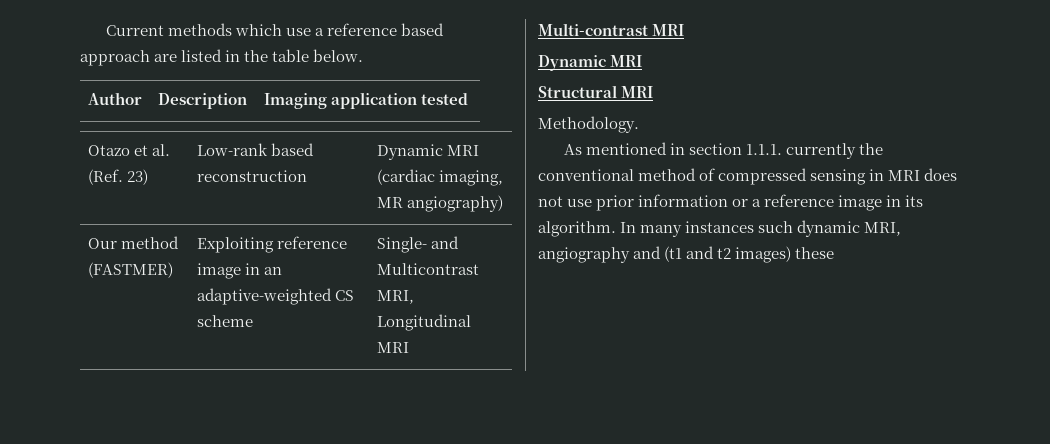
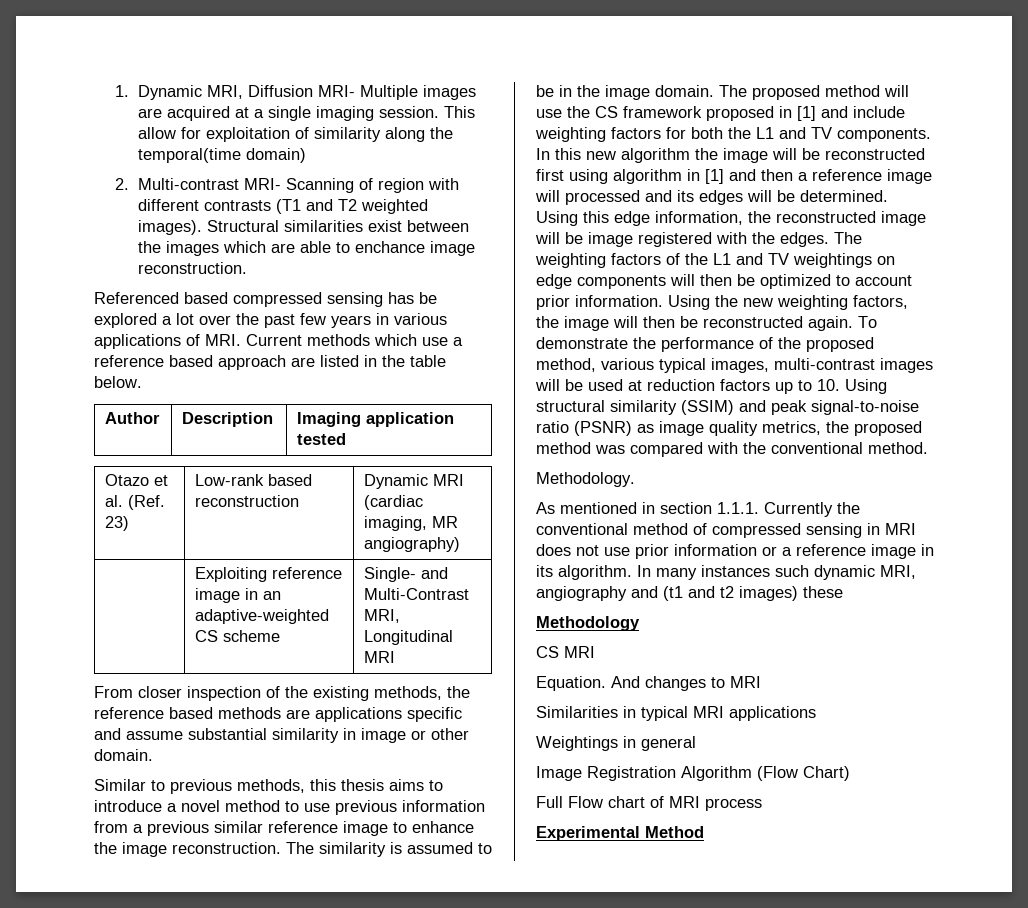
(105, 30) none -> [115,85,476,100] [137,106,475,121] [137,127,453,142] [137,148,306,163] [115,178,459,193] [137,199,428,214] [137,220,469,235] [137,241,475,256] [137,262,247,274] [94,292,437,307] [94,313,447,328] [94,334,241,349] 1. Dynamic MRI, Diffusion MRI- Multiple images are acquired at a single imaging session. This allow for exploitation of similarity along the temporal(time domain) // 2. Multi-contrast MRI- Scanning of region with different contrasts (T1 and T2 weighted images). Structural similarities exist between the images which are able to enchance image reconstruction. // Referenced based compressed sensing has be explored a lot over the past few years in various applications of MRI.
[87,236,179,249] [87,262,173,278] Our method (FASTMER) -> (461, 544) none
[376,263,479,275] Multicontrast -> [364,588,470,600] Multi-Contrast
[538,23,685,36] [538,55,643,71] [538,85,654,98] Multi-contrast MRI // Dynamic MRI // Structural MRI -> [94,686,470,701] [94,707,462,722] [94,728,469,743] [94,749,153,761] [94,779,443,794] [94,800,485,815] [94,821,474,836] [94,842,492,857] [536,85,909,100] [536,106,905,121] [535,127,931,142] [536,148,925,163] [536,169,932,184] [535,190,888,205] [536,211,926,226] [535,232,862,247] [535,253,895,268] [536,274,912,289] [536,295,908,310] [536,316,877,331] [536,337,874,352] [536,358,933,373] [535,379,887,394] [536,400,919,415] [536,421,922,436] [536,442,928,457] From closer inspection of the existing methods, the reference based methods are applications specific and assume substantial similarity in image or other domain. // Similar to previous methods, this thesis aims to introduce a novel method to use previous information from a previous similar reference image to enhance the image reconstruction. The similarity is assumed to be in the image domain. The proposed method will use the CS framework proposed in [1] and include weighting factors for both the L1 and TV components. In this new algorithm the image will be reconstructed first using algorithm in [1] and then a reference image will processed and its edges will be determined. Using this edge information, the reconstructed image will be image registered with the edges. The weighting factors of the L1 and TV weightings on edge components will then be optimized to account prior information. Using the new weighting factors, the image will then be reconstructed again. To demonstrate the performance of the proposed method, various typical images, multi-contrast images will be used at reduction factors up to 10. Using structural similarity (SSIM) and peak signal-to-noise ratio (PSNR) as image quality metrics, the proposed method was compared with the conventional method.
[785,143,856,159] currently -> [764,502,833,517] Currently
(835, 253) none -> [536,616,640,631] [536,646,595,658] [536,676,761,691] [536,706,816,721] [536,736,696,751] [536,766,850,781] [536,796,762,811] [536,826,704,841] // Methodology // CS MRI // Equation. And changes to MRI // Similarities in typical MRI applications // Weightings in general // Image Registration Algorithm (Flow Chart) // Full Flow chart of MRI process // Experimental Method

